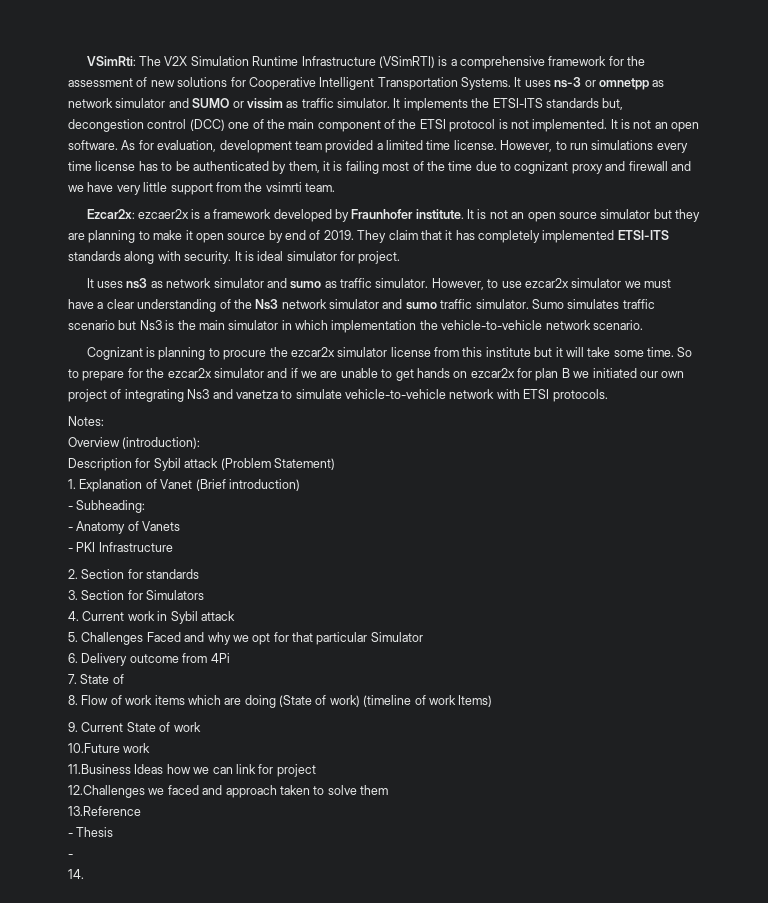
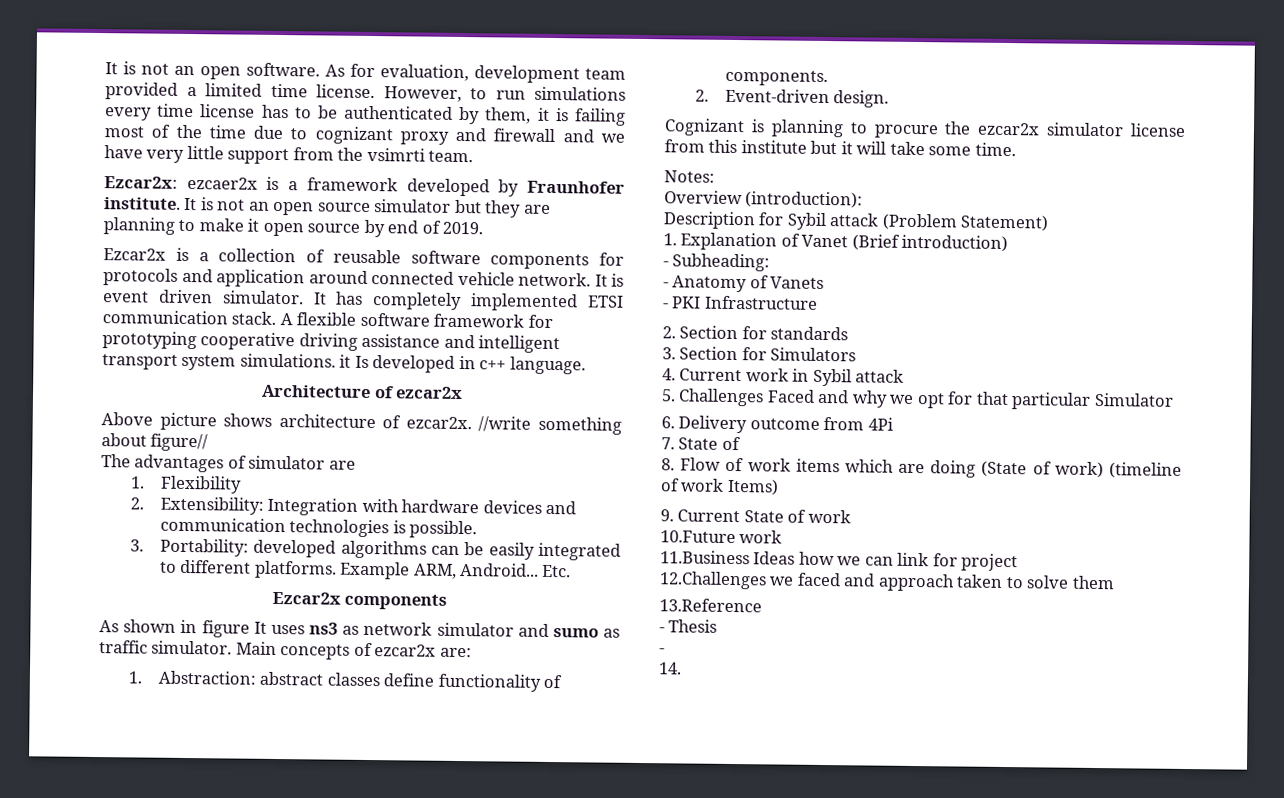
[86,56,646,69] [68,77,665,90] [68,98,624,111] [68,119,608,132] VSimRti: The V2X Simulation Runtime Infrastructure (VSimRTI) is a comprehensive framework for the assessment of new solutions for Cooperative Intelligent Transportation Systems. It uses ns-3 or omnetpp as network simulator and SUMO or vissim as traffic simulator. It implements the ETSI-ITS standards but, decongestion control (DCC) one of the main component of the ETSI protocol is not implemented. -> (105, 68) none
[357,230,669,243] [68,251,401,264] They claim that it has completely implemented ETSI-ITS standards along with security. It is ideal simulator for project. // -> [103,247,624,270] [103,268,624,288] [103,289,624,312] [102,310,553,329] [102,331,561,354] [102,353,586,375] [262,384,463,400] [101,412,622,435] [101,433,209,452] [101,454,356,473] [129,475,242,494] [129,496,577,516] [159,517,478,539] [129,538,621,561] [159,559,572,580] [271,591,448,610] [99,619,250,638] // Ezcar2x is a collection of reusable software components for protocols and application around connected vehicle network. It is event driven simulator. It has completely implemented ETSI communication stack. A flexible software framework for prototyping cooperative driving assistance and intelligent transport system simulations. it Is developed in c++ language. // Architecture of ezcar2x // Above picture shows architecture of ezcar2x. //write something about figure// // The advantages of simulator are // 1. Flexibility // 2. Extensibility: Integration with hardware devices and communication technologies is possible. // 3. Portability: developed algorithms can be easily integrated to different platforms. Example ARM, Android... Etc. // Ezcar2x components // As shown in figure
[431,278,672,290] [68,299,655,312] [68,320,643,333] However, to use ezcar2x simulator we must have a clear understanding of the Ns3 network simulator and sumo traffic simulator. Sumo simulates traffic scenario but Ns3 is the main simulator in which implementation the vehicle-to-vehicle network scenario. -> [235,641,472,660] [127,670,563,692] [724,69,828,87] [694,88,890,108] Main concepts of ezcar2x are: // 1. Abstraction: abstract classes define functionality of components. // 2. Event-driven design.
[677,347,693,357] [68,368,685,381] [68,389,608,402] So to prepare for the ezcar2x simulator and if we are unable to get hands on ezcar2x for plan B we initiated our own project of integrating Ns3 and vanetza to simulate vehicle-to-vehicle network with ETSI protocols. -> (1016, 149) none

